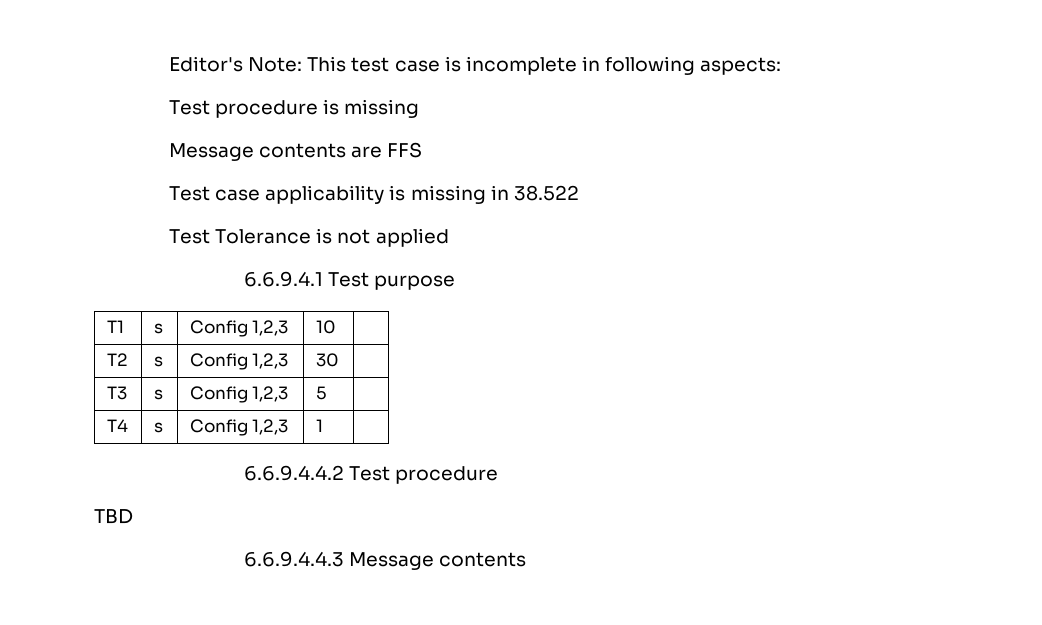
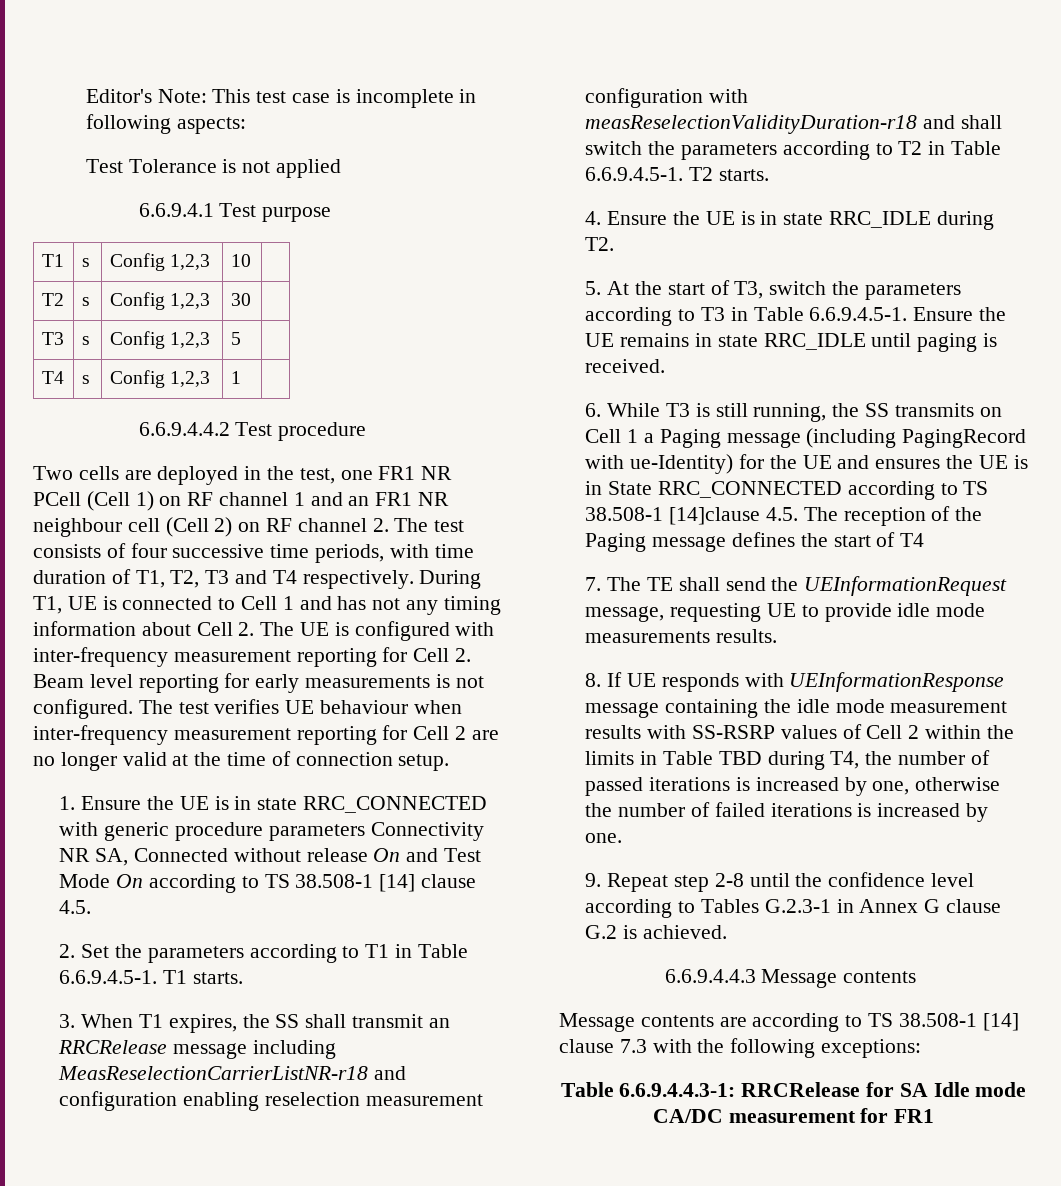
[169,99,420,118] [169,142,423,161] [169,185,579,204] // Test procedure is missing // Message contents are FFS // Test case applicability is missing in 38.522 -> (246, 125) none
[94,509,133,524] [244,551,527,570] TBD // 6.6.9.4.4.3 Message contents -> [33,466,453,485] [33,491,450,511] [33,517,465,537] [33,543,474,563] [33,569,482,589] [33,596,501,615] [33,621,495,641] [33,647,472,667] [33,673,484,693] [33,699,462,719] [33,725,499,745] [33,751,450,771] [59,796,488,813] [59,822,484,841] [59,848,482,866] [59,874,477,893] [59,900,92,914] [59,944,468,963] [59,970,244,984] [59,1014,450,1033] [58,1040,337,1059] [58,1066,407,1080] [59,1091,483,1111] [585,88,749,108] [585,115,1003,134] [585,141,1002,160] [585,167,770,181] [585,211,994,230] [585,237,615,251] [585,280,961,300] [585,307,1007,326] [585,333,998,352] [585,359,666,373] [585,403,1002,422] [585,428,1027,448] [585,454,1028,474] [585,481,989,500] [585,506,983,526] [585,532,925,552] [585,576,1008,596] [585,603,986,622] [585,629,778,643] [585,672,1005,692] [585,699,1008,718] [585,724,1014,739] [585,750,990,770] [585,777,1001,796] [585,802,989,822] [585,833,623,843] [585,872,975,892] [585,899,1002,918] [585,925,728,939] [664,969,917,988] [559,1013,1019,1032] [559,1038,922,1058] [560,1082,1027,1097] [652,1108,935,1123] Two cells are deployed in the test, one FR1 NR PCell (Cell 1) on RF channel 1 and an FR1 NR neighbour cell (Cell 2) on RF channel 2. The test consists of four successive time periods, with time duration of T1, T2, T3 and T4 respectively. During T1, UE is connected to Cell 1 and has not any timing information about Cell 2. The UE is configured with inter-frequency measurement reporting for Cell 2. Beam level reporting for early measurements is not configured. The test verifies UE behaviour when inter-frequency measurement reporting for Cell 2 are no longer valid at the time of connection setup. // 1. Ensure the UE is in state RRC_CONNECTED with generic procedure parameters Connectivity NR SA, Connected without release On and Test Mode On according to TS 38.508-1 [14] clause 4.5. // 2. Set the parameters according to T1 in Table 6.6.9.4.5-1. T1 starts. // 3. When T1 expires, the SS shall transmit an RRCRelease message including MeasReselectionCarrierListNR-r18 and configuration enabling reselection measurement configuration with measReselectionValidityDuration-r18 and shall switch the parameters according to T2 in Table 6.6.9.4.5-1. T2 starts. // 4. Ensure the UE is in state RRC_IDLE during T2. // 5. At the start of T3, switch the parameters according to T3 in Table 6.6.9.4.5-1. Ensure the UE remains in state RRC_IDLE until paging is received. // 6. While T3 is still running, the SS transmits on Cell 1 a Paging message (including PagingRecord with ue-Identity) for the UE and ensures the UE is in State RRC_CONNECTED according to TS 38.508-1 [14]clause 4.5. The reception of the Paging message defines the start of T4 // 7. The TE shall send the UEInformationRequest message, requesting UE to provide idle mode measurements results. // 8. If UE responds with UEInformationResponse message containing the idle mode measurement results with SS-RSRP values of Cell 2 within the limits in Table TBD during T4, the number of passed iterations is increased by one, otherwise the number of failed iterations is increased by one. // 9. Repeat step 2-8 until the confidence level according to Tables G.2.3-1 in Annex G clause G.2 is achieved. // 6.6.9.4.4.3 Message contents // Message contents are according to TS 38.508-1 [14] clause 7.3 with the following exceptions: // Table 6.6.9.4.4.3-1: RRCRelease for SA Idle mode CA/DC measurement for FR1

